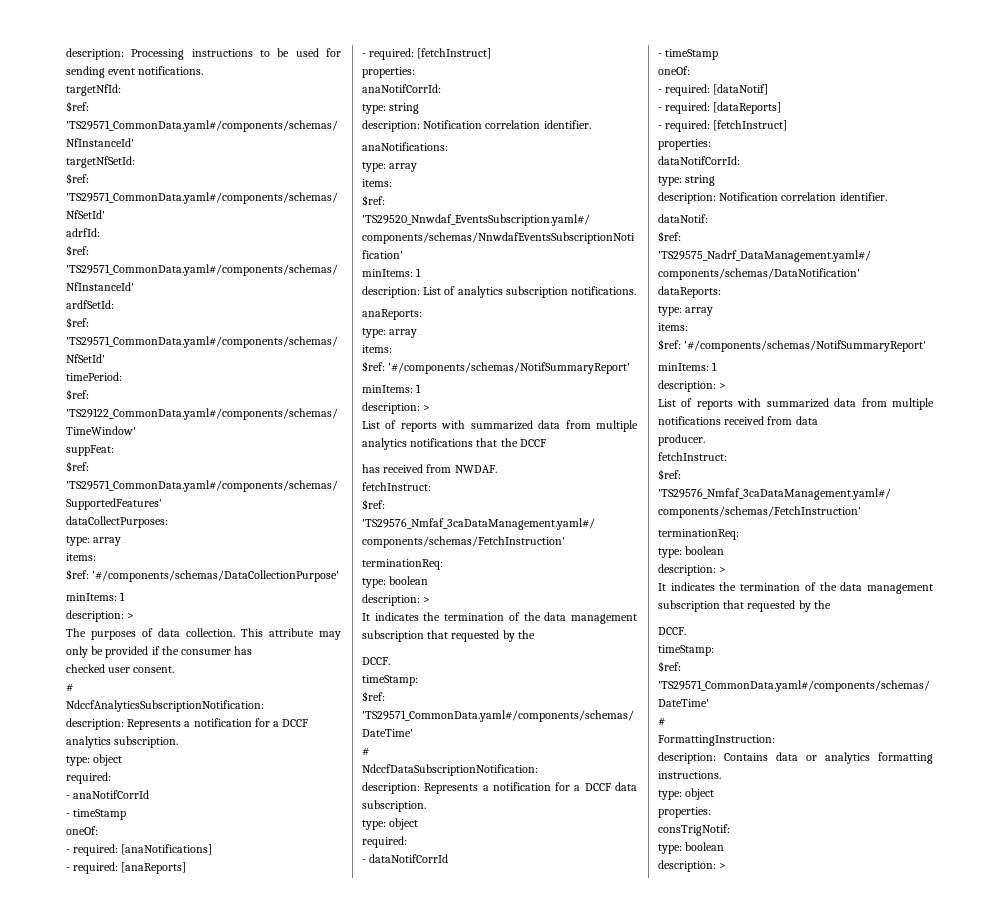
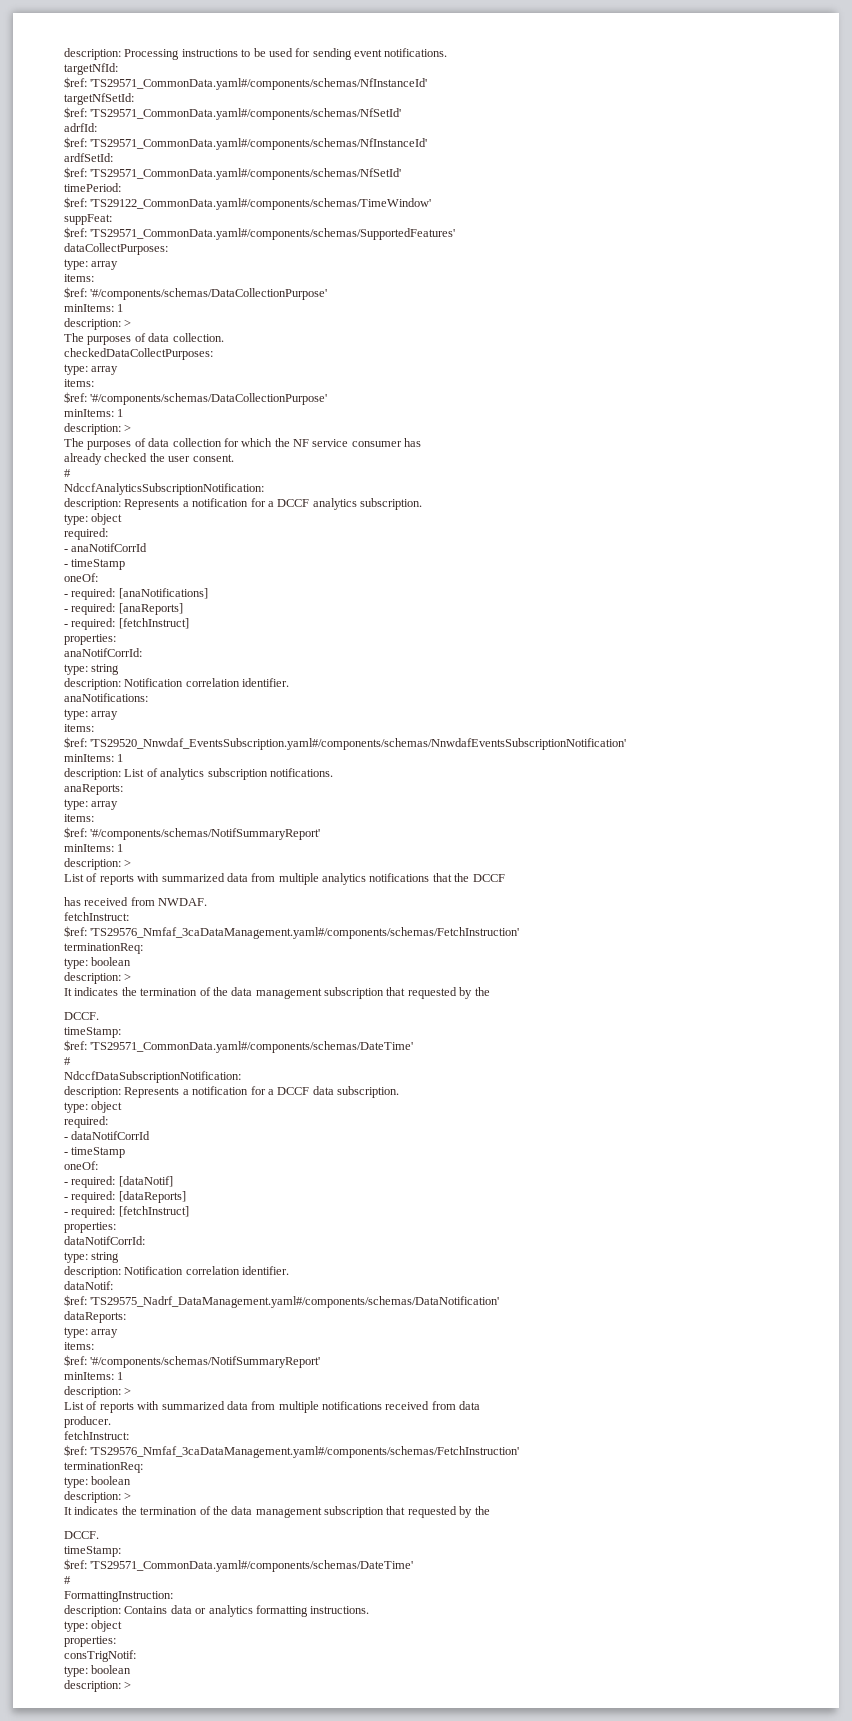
[241,628,341,640] [66,646,179,658] This attribute may only be provided if the -> [64,348,213,360] [64,364,119,375] [64,379,94,387] [64,392,328,405] [64,409,124,417] [64,423,132,435] [64,438,349,450] // checkedDataCollectPurposes: // type: array // items: // $ref: '#/components/schemas/DataCollectionPurpose' // minItems: 1 // description: > // The purposes of data collection for which the NF service
[66,664,105,673] checked -> [64,453,165,465] already checked the

